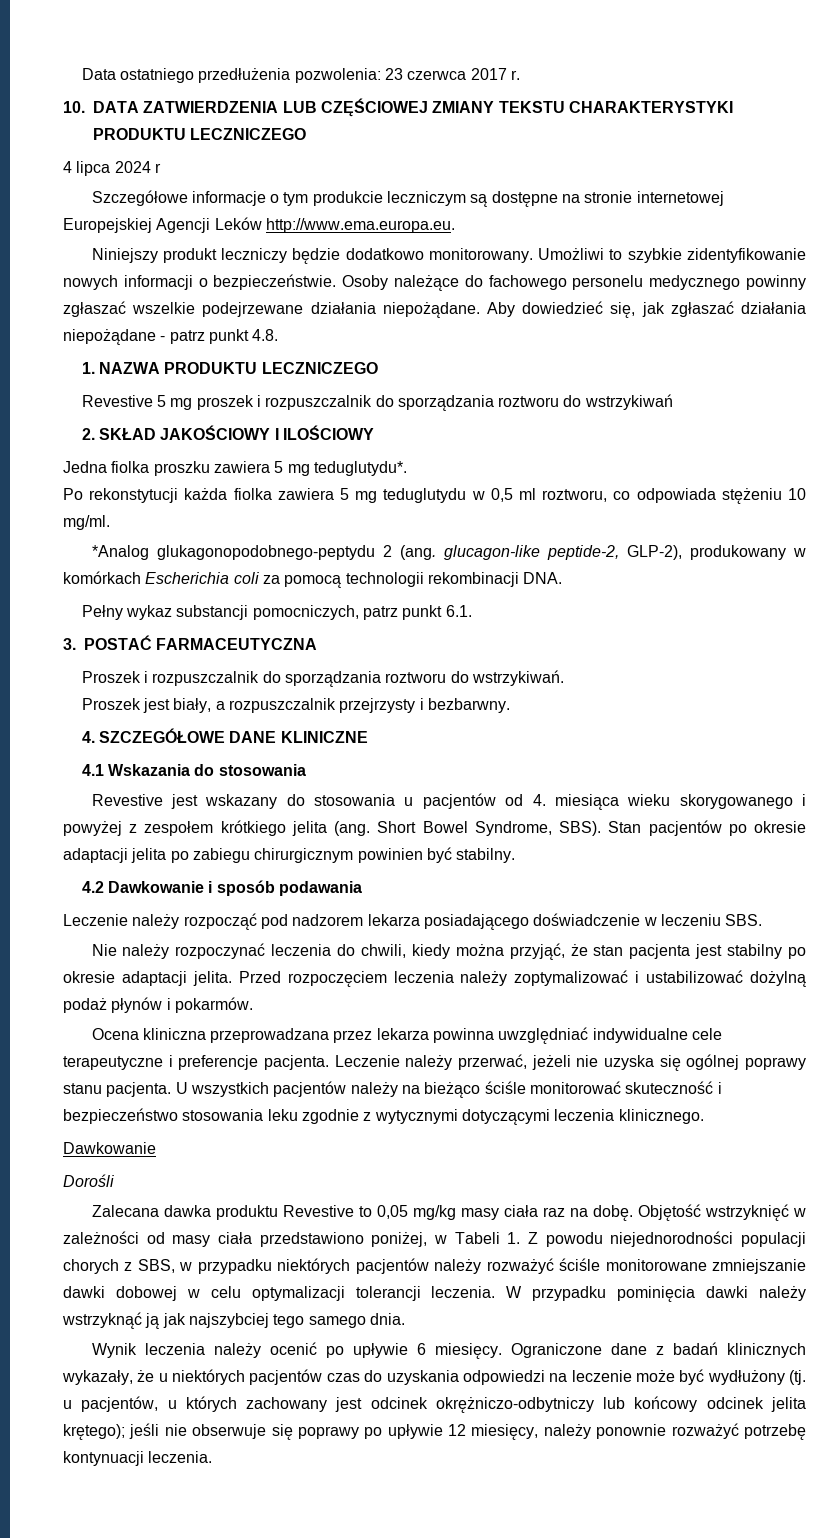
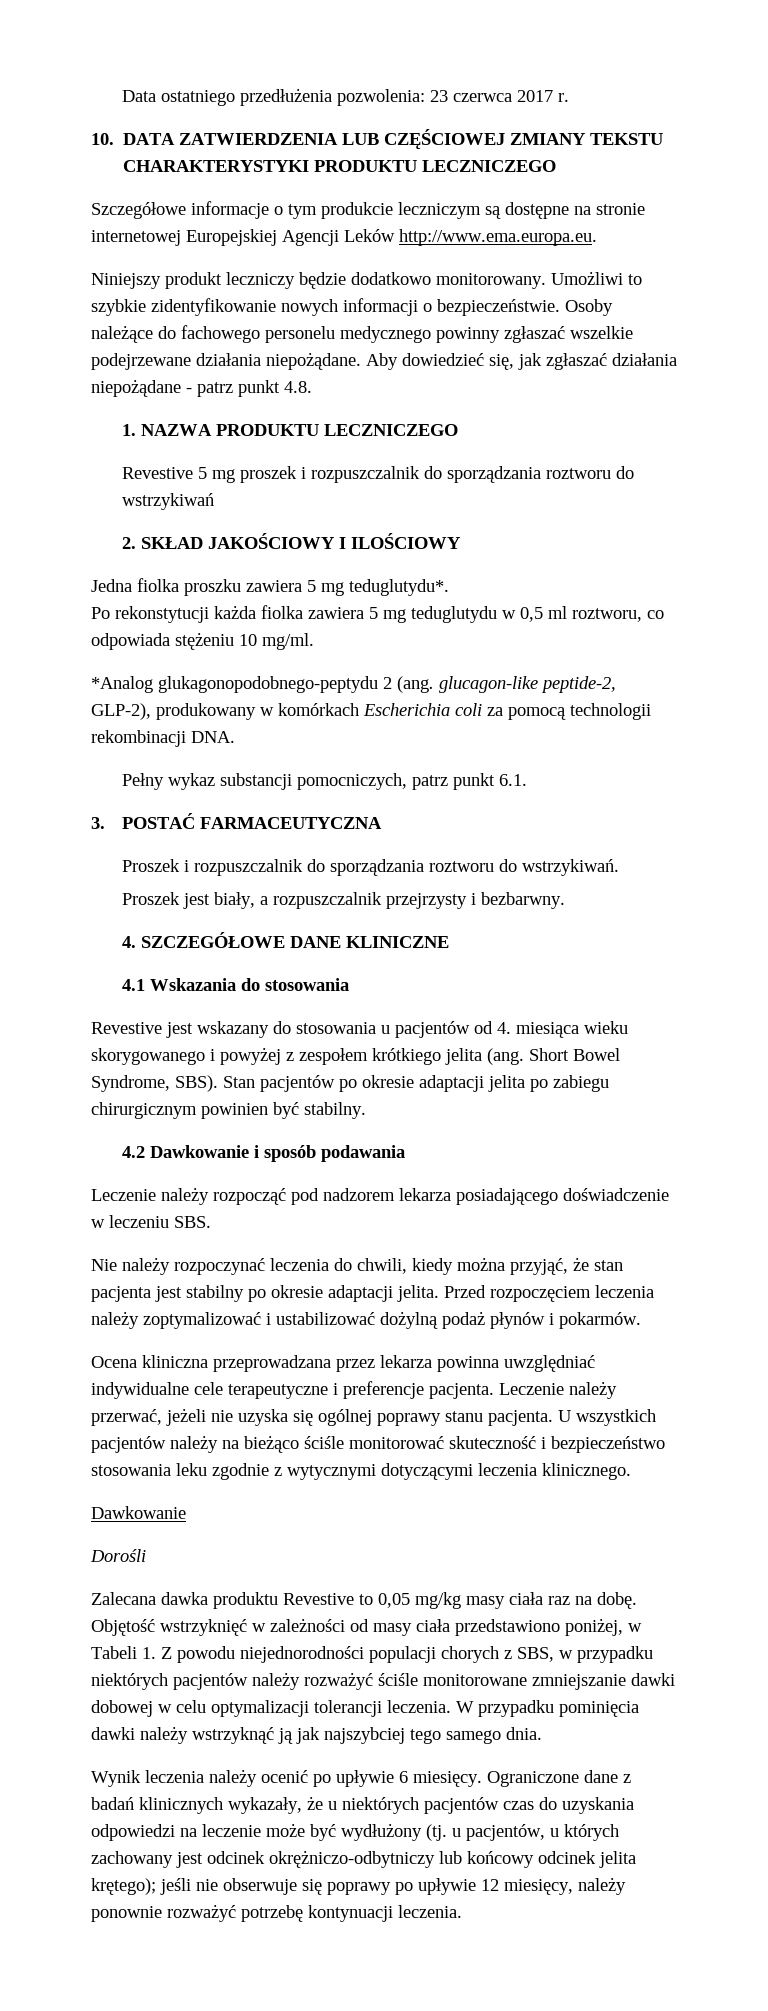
[63,161,161,176] // 4 lipca 2024 r -> (557, 166) none

